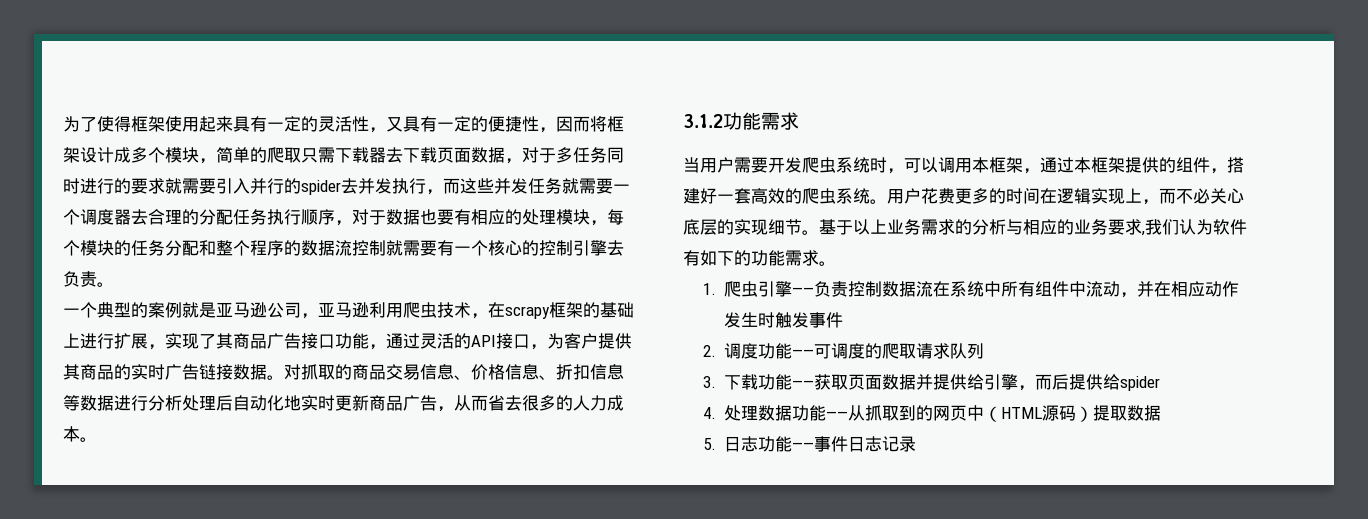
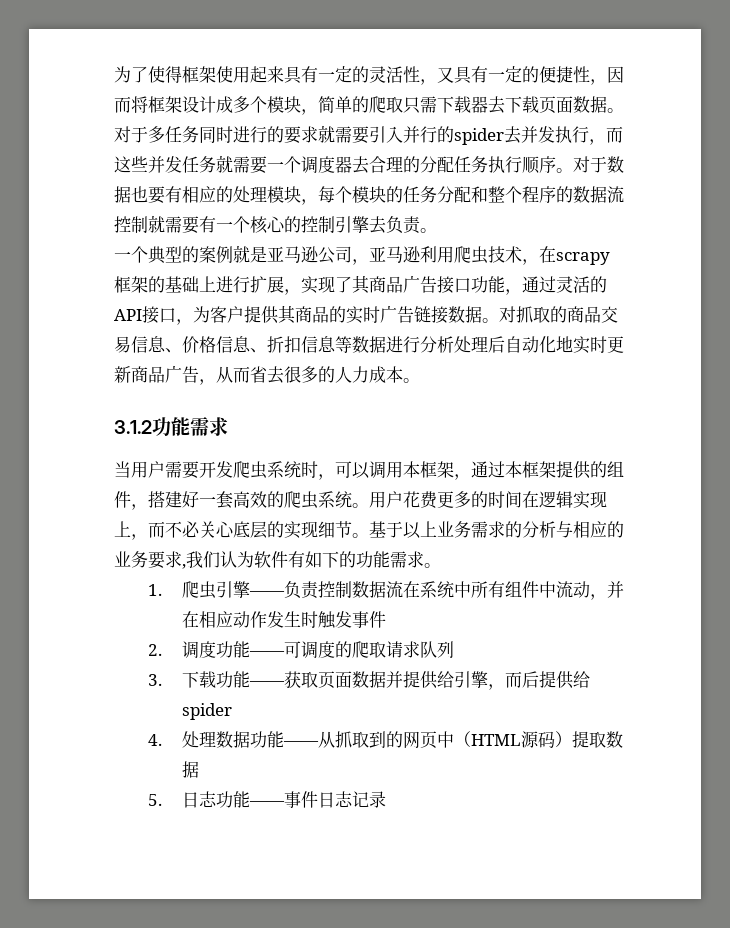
[505,158,522,164] ， -> [607,108,624,113] 。
[335,220,352,226] ， -> [556,168,573,173] 。

